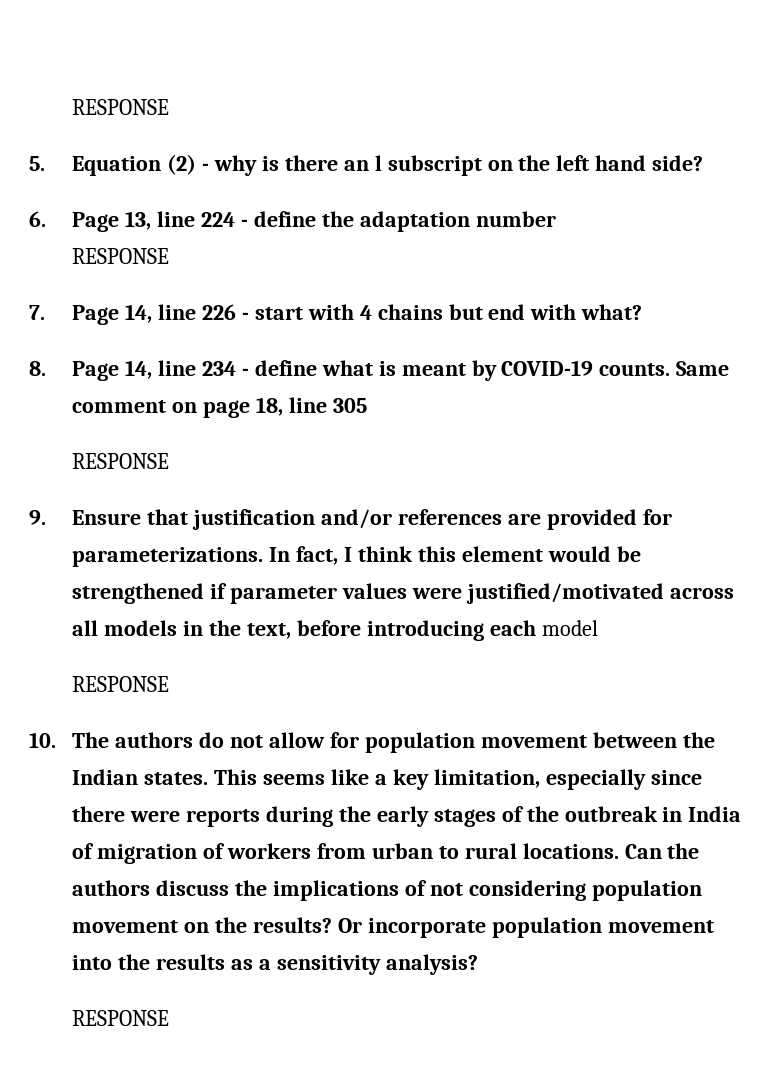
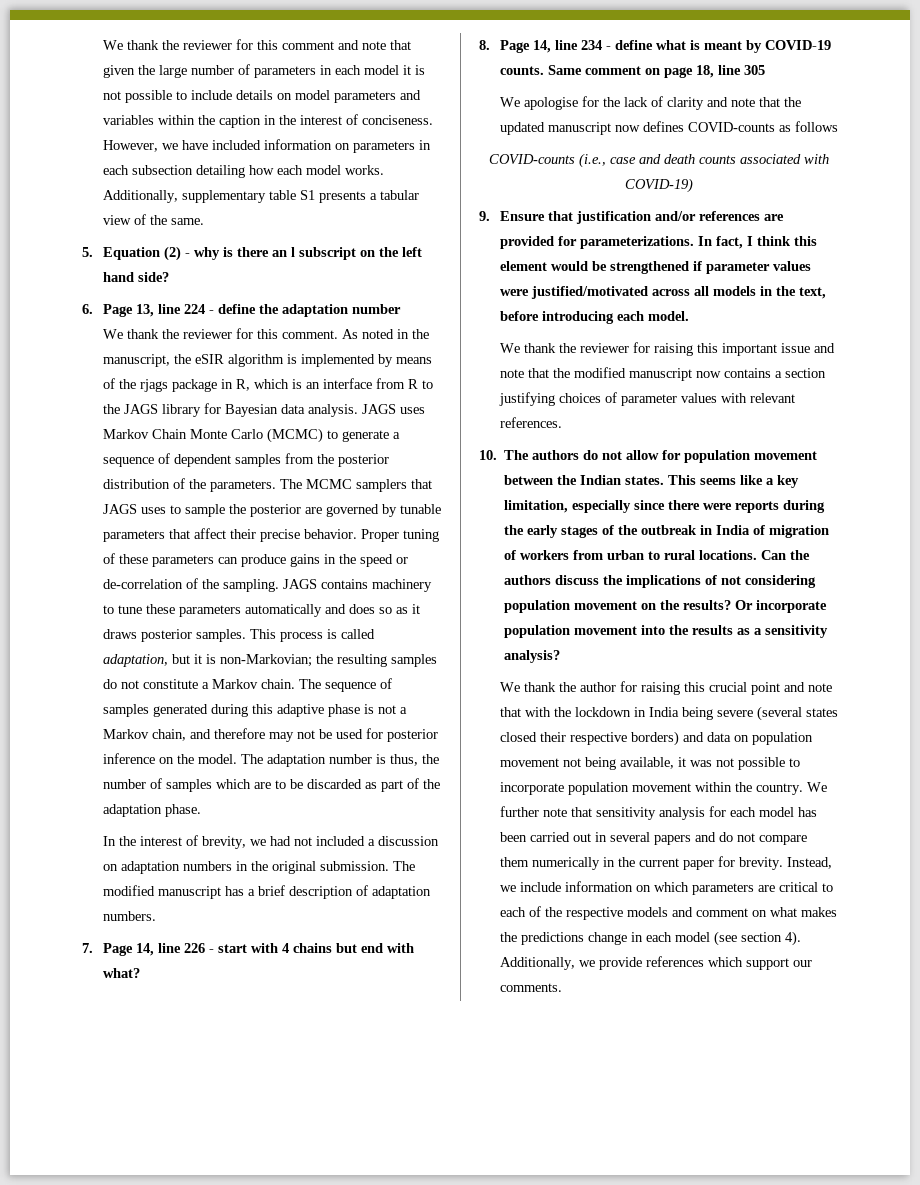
[72,99,170,115] RESPONSE -> [102,39,411,50] [102,64,425,78] [102,90,421,103] [102,114,433,128] [102,139,431,153] [102,165,384,178] [102,190,419,203] [102,214,204,225] We thank the reviewer for this comment and note that given the large number of parameters in each model it is not possible to include details on model parameters and variables within the caption in the interest of conciseness. However, we have included information on parameters in each subsection detailing how each model works. Additionally, supplementary table S1 presents a tabular view of the same.
[72,248,170,264] RESPONSE -> [102,328,429,339] [102,354,432,367] [102,378,433,392] [102,403,425,417] [102,428,400,443] [102,453,389,467] [102,478,432,492] [102,504,441,517] [102,528,439,542] [102,553,408,567] [102,578,432,592] [102,604,420,617] [102,629,375,642] [102,654,437,667] [102,678,392,692] [102,704,407,717] [102,728,438,742] [102,753,439,767] [102,778,440,792] [102,804,201,817] [102,835,439,849] [102,861,415,874] [102,885,431,899] [102,911,156,921] We thank the reviewer for this comment. As noted in the manuscript, the eSIR algorithm is implemented by means of the rjags package in R, which is an interface from R to the JAGS library for Bayesian data analysis. JAGS uses Markov Chain Monte Carlo (MCMC) to generate a sequence of dependent samples from the posterior distribution of the parameters. The MCMC samplers that JAGS uses to sample the posterior are governed by tunable parameters that affect their precise behavior. Proper tuning of these parameters can produce gains in the speed or de-correlation of the sampling. JAGS contains machinery to tune these parameters automatically and does so as it draws posterior samples. This process is called adaptation, but it is non-Markovian; the resulting samples do not constitute a Markov chain. The sequence of samples generated during this adaptive phase is not a Markov chain, and therefore may not be used for posterior inference on the model. The adaptation number is thus, the number of samples which are to be discarded as part of the adaptation phase. // In the interest of brevity, we had not included a discussion on adaptation numbers in the original submission. The modified manuscript has a brief description of adaptation numbers.
[72,453,170,469] RESPONSE -> [499,96,801,110] [499,121,838,135] [488,153,829,168] [624,178,693,193] We apologise for the lack of clarity and note that the updated manuscript now defines COVID-counts as follows // COVID-counts (i.e., case and death counts associated with COVID-19)
[541,620,598,636] [72,676,170,692] model // RESPONSE -> [647,311,689,321] [499,342,835,356] [499,367,826,381] [498,392,795,406] [499,417,562,428] model. // We thank the reviewer for raising this important issue and note that the modified manuscript now contains a section justifying choices of parameter values with relevant references.
[72,1010,170,1026] RESPONSE -> [499,681,832,695] [499,706,838,721] [499,731,813,746] [499,757,800,770] [499,782,827,795] [499,806,817,820] [499,832,807,845] [499,856,832,870] [499,881,833,895] [499,906,837,920] [499,931,801,946] [499,956,812,970] [499,983,562,992] We thank the author for raising this crucial point and note that with the lockdown in India being severe (several states closed their respective borders) and data on population movement not being available, it was not possible to incorporate population movement within the country. We further note that sensitivity analysis for each model has been carried out in several papers and do not compare them numerically in the current paper for brevity. Instead, we include information on which parameters are critical to each of the respective models and comment on what makes the predictions change in each model (see section 4). Additionally, we provide references which support our comments.

